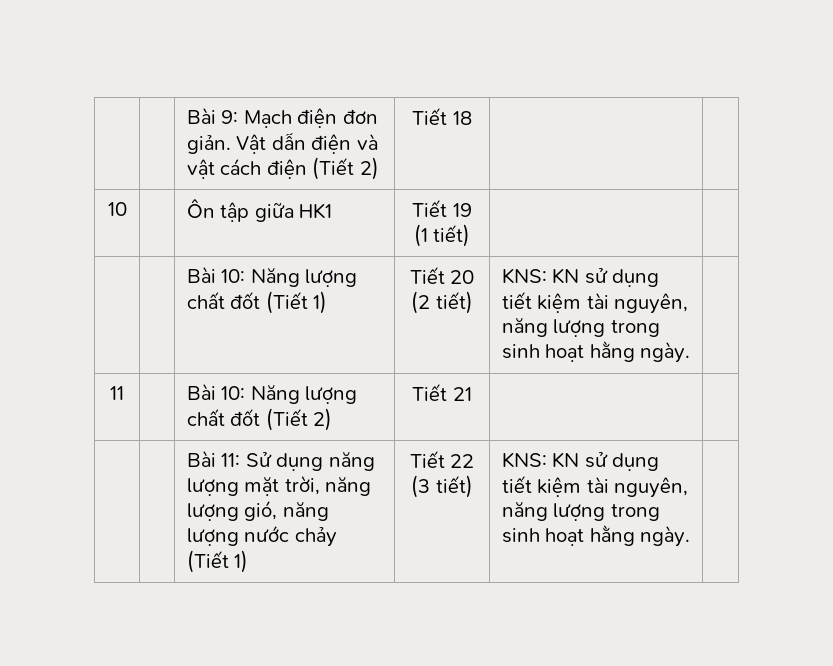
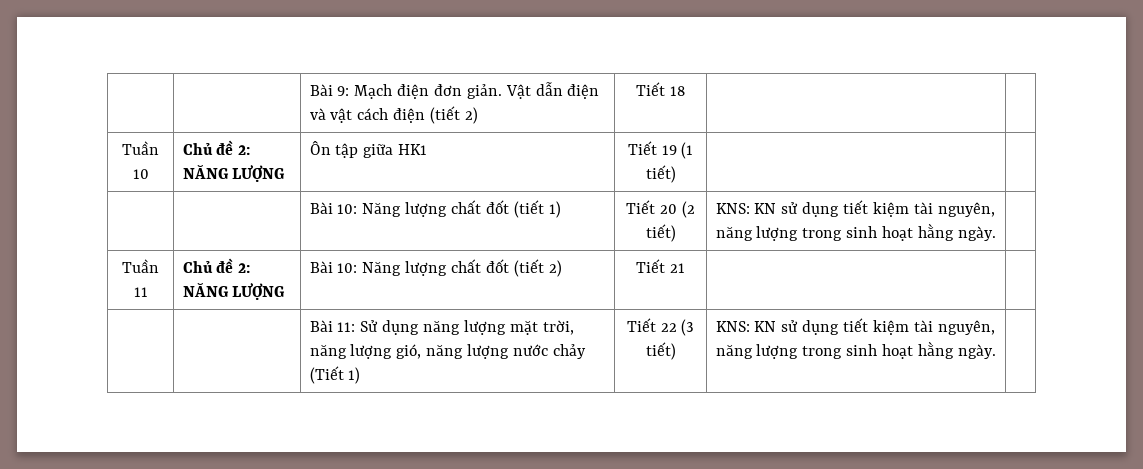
[312,157,355,180] (Tiết -> [429,106,460,124] (tiết
(472, 118) none -> [122,141,159,155] Tuần
(127, 209) none -> [182,140,251,155] [182,164,286,182] Chủ đề 2: NĂNG LƯỢNG
[265,291,308,314] (Tiết -> [513,200,544,218] (tiết
(691, 352) none -> [122,259,159,273] Tuần
[186,383,358,404] [186,408,308,431] | Bài 10: Năng lượng chất đốt (Tiết -> [182,258,251,273] [182,282,286,300] [309,259,544,277] Chủ đề 2: NĂNG LƯỢNG | Bài 10: Năng lượng chất đốt (tiết

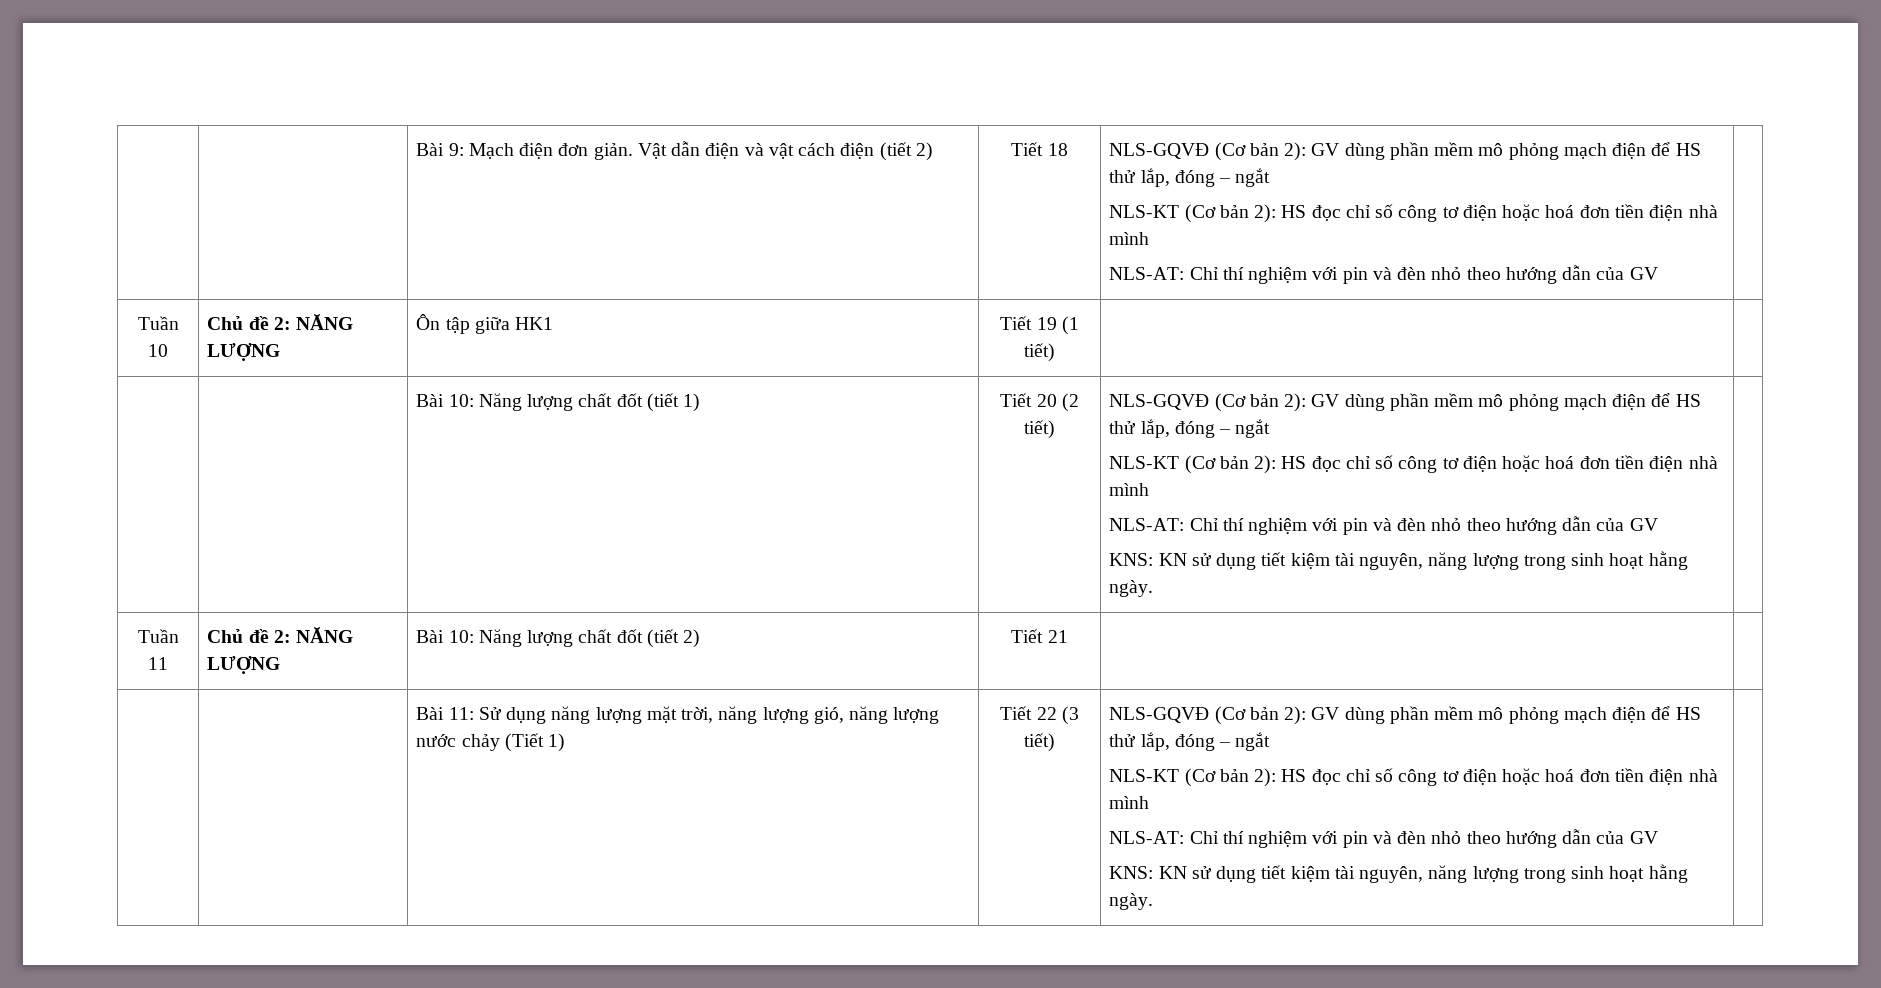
(685, 91) none -> [1109,142,1701,161] [1109,168,1271,187] [1109,204,1718,223] [1109,232,1150,245] [1109,265,1658,284] NLS-GQVĐ (Cơ bản 2): GV dùng phần mềm mô phỏng mạch điện để HS thử lắp, đóng – ngắt // NLS-KT (Cơ bản 2): HS đọc chỉ số công tơ điện hoặc hoá đơn tiền điện nhà mình // NLS-AT: Chỉ thí nghiệm với pin và đèn nhỏ theo hướng dẫn của GV
(676, 233) none -> [1109,393,1701,412] [1109,419,1271,438] [1109,455,1718,474] [1109,483,1150,496] [1109,516,1658,535] NLS-GQVĐ (Cơ bản 2): GV dùng phần mềm mô phỏng mạch điện để HS thử lắp, đóng – ngắt // NLS-KT (Cơ bản 2): HS đọc chỉ số công tơ điện hoặc hoá đơn tiền điện nhà mình // NLS-AT: Chỉ thí nghiệm với pin và đèn nhỏ theo hướng dẫn của GV //
(676, 351) none -> [1109,706,1701,725] [1109,732,1271,751] [1109,768,1718,787] [1109,796,1150,809] [1109,829,1658,848] NLS-GQVĐ (Cơ bản 2): GV dùng phần mềm mô phỏng mạch điện để HS thử lắp, đóng – ngắt // NLS-KT (Cơ bản 2): HS đọc chỉ số công tơ điện hoặc hoá đơn tiền điện nhà mình // NLS-AT: Chỉ thí nghiệm với pin và đèn nhỏ theo hướng dẫn của GV //

